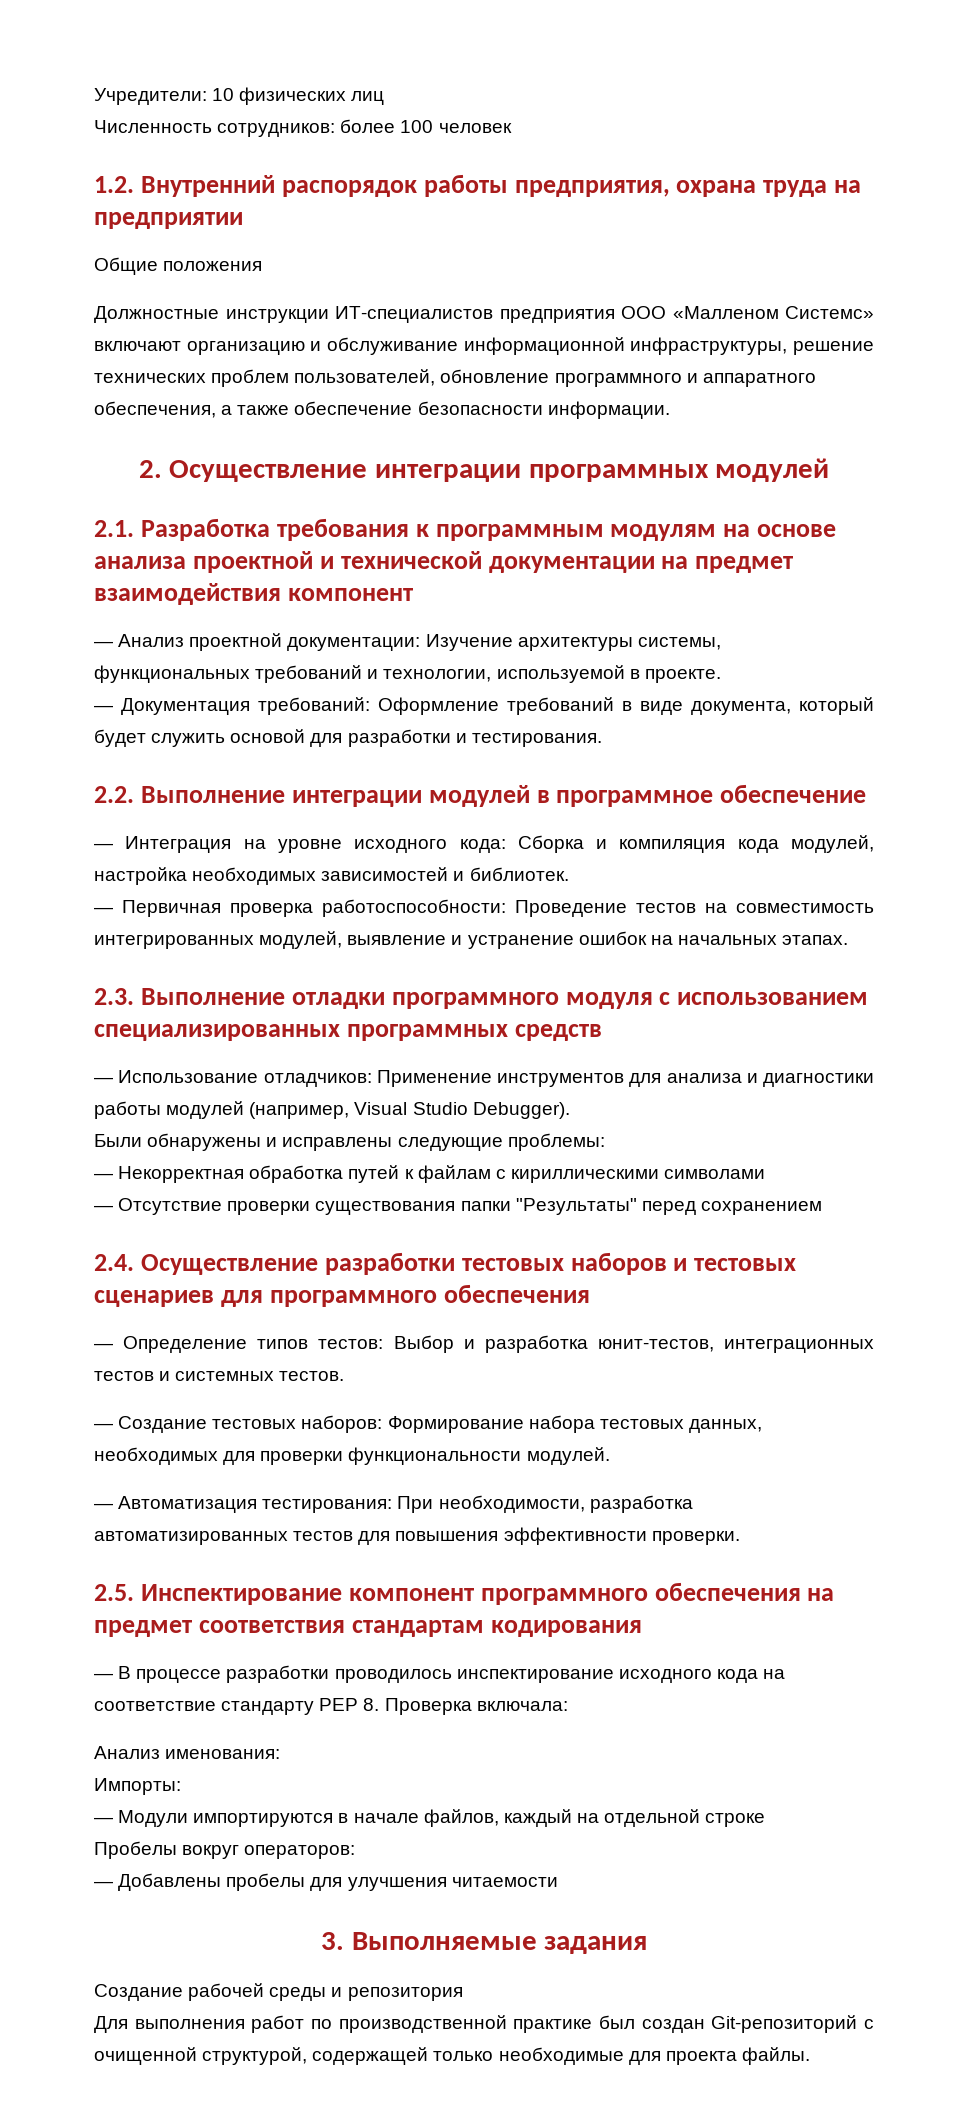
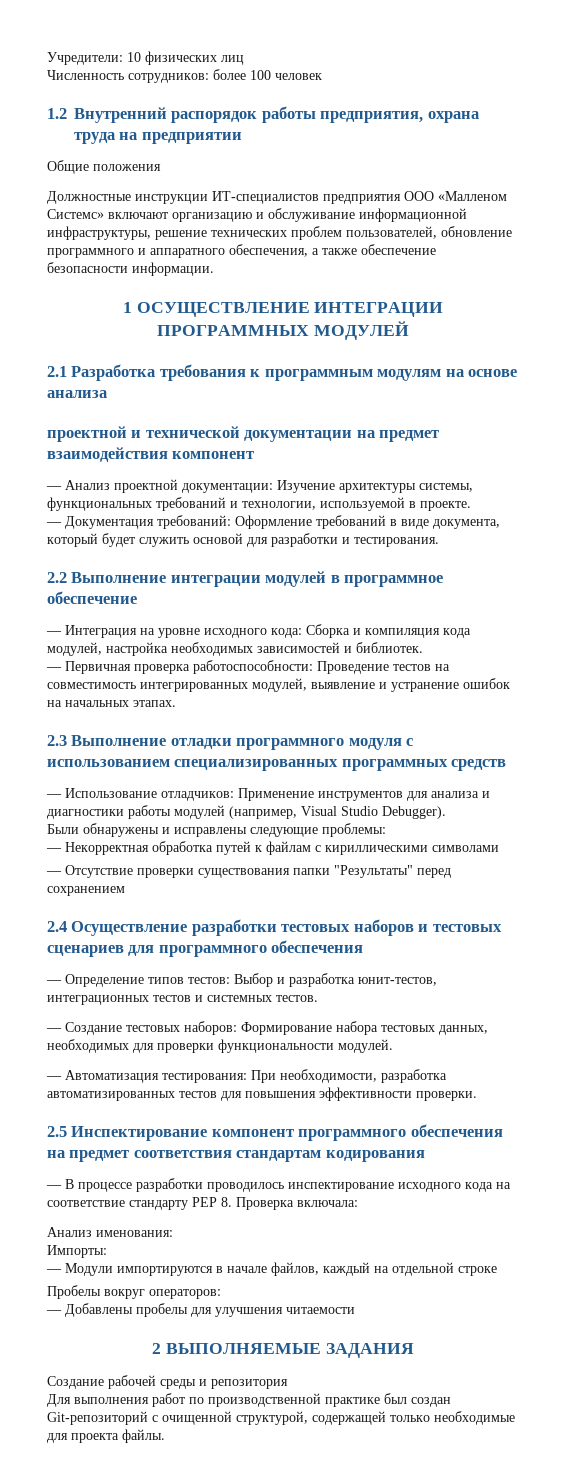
[94,176,134,193] 1.2. -> [47,108,67,119] 1.2
[138,458,830,482] [94,520,134,537] 2. Осуществление интеграции программных модулей // 2.1. -> [122,302,444,317] [157,321,409,340] [47,366,67,377] 1 ОСУЩЕСТВЛЕНИЕ ИНТЕГРАЦИИ ПРОГРАММНЫХ МОДУЛЕЙ // 2.1
(186, 562) none -> (107, 394) //
[94,786,134,803] 2.2. -> [47,572,67,583] 2.2
[94,988,134,1005] 2.3. -> [47,735,67,746] 2.3
[94,1254,134,1271] 2.4. -> [47,921,67,932] 2.4
[94,1584,134,1601] 2.5. -> [47,1126,67,1137] 2.5
[320,1932,648,1954] 3. Выполняемые задания -> [152,1343,414,1358] 2 ВЫПОЛНЯЕМЫЕ ЗАДАНИЯ

